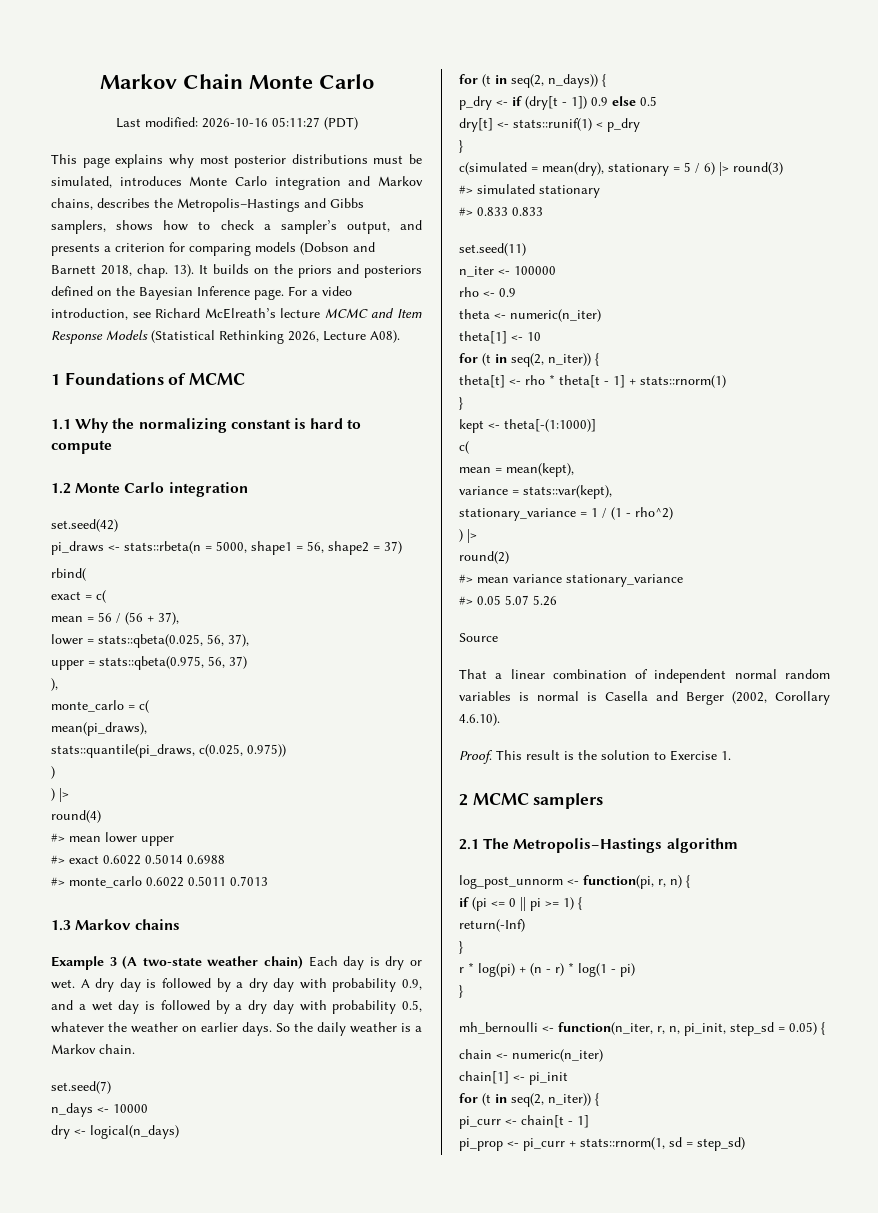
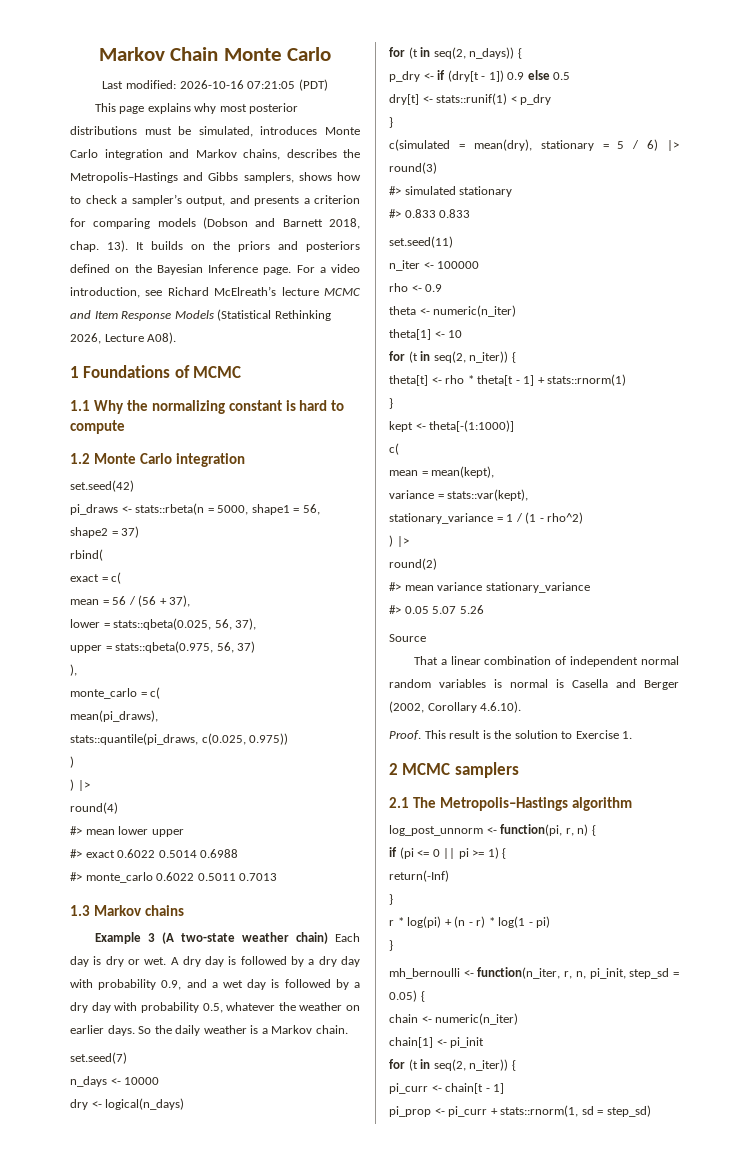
[271,117,320,128] 05:11:27 -> [247,81,296,89] 07:21:05

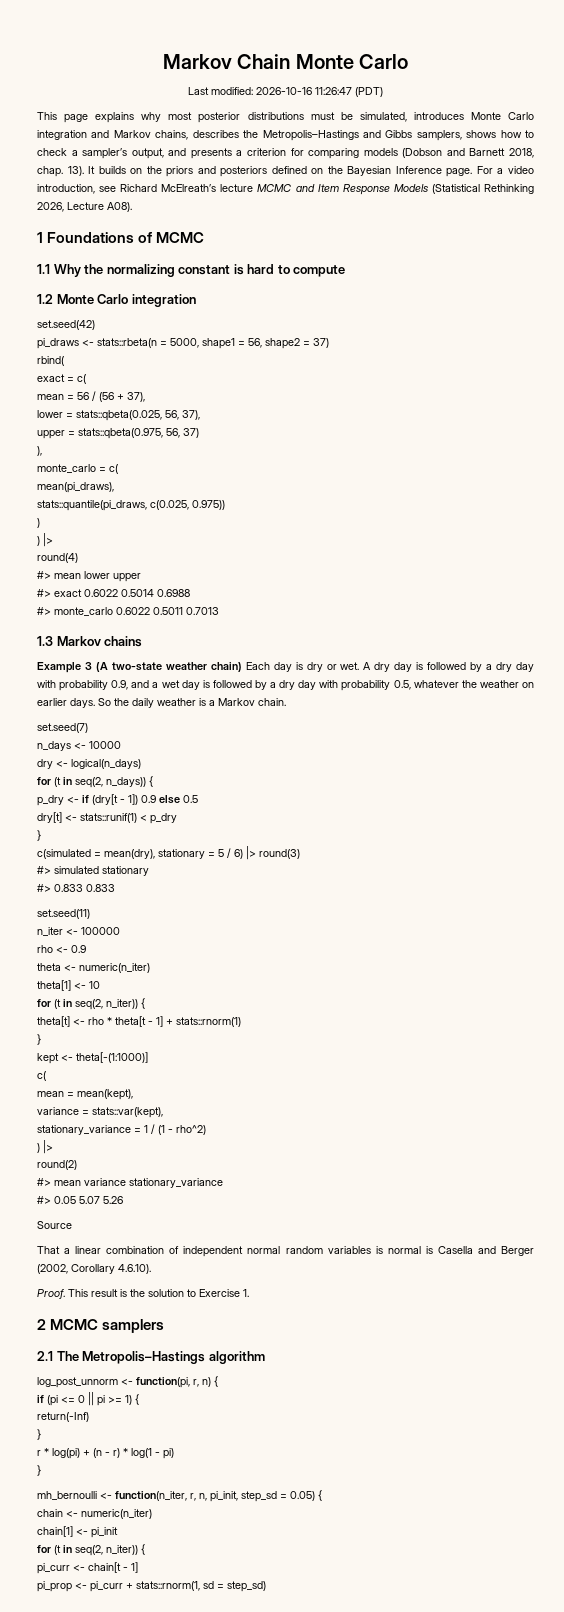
[247,81,296,89] 07:21:05 -> [315,87,352,95] 11:26:47

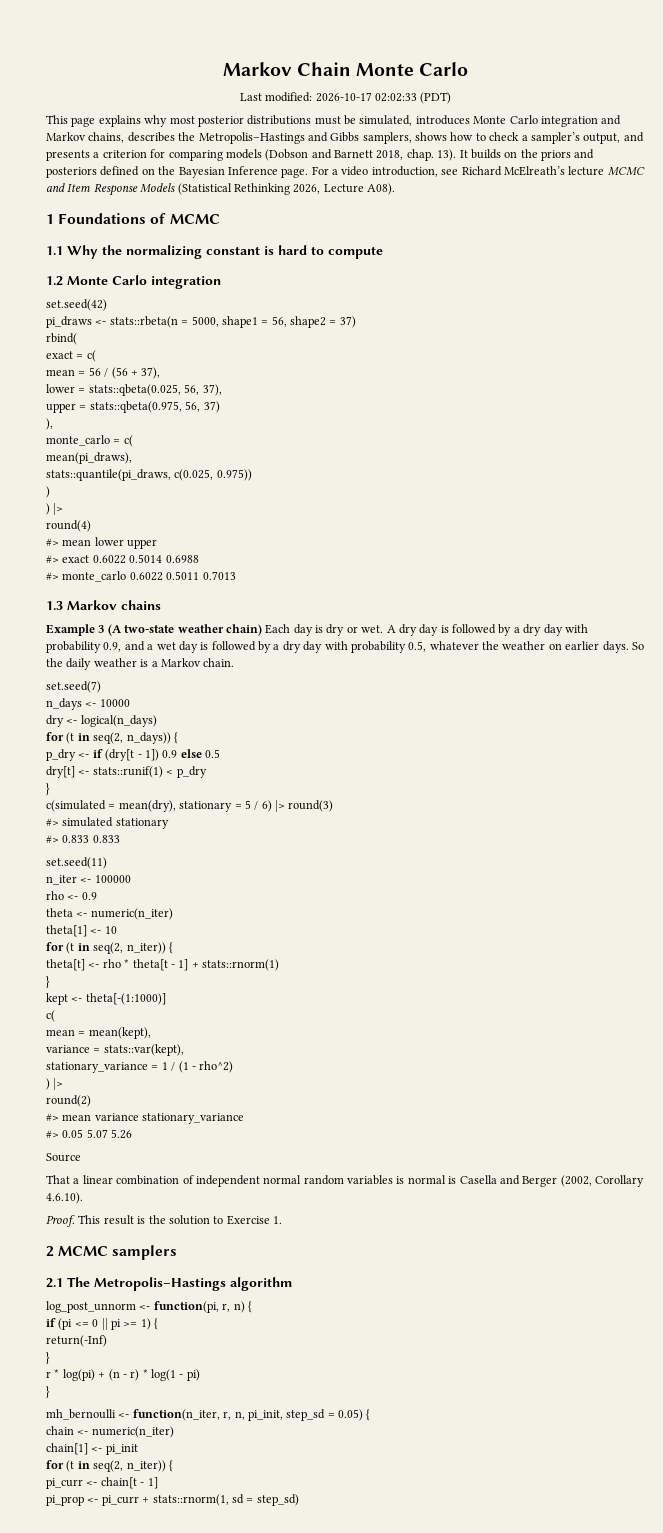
[256,87,352,95] 2026-10-16 11:26:47 -> [315,92,417,102] 2026-10-17 02:02:33

